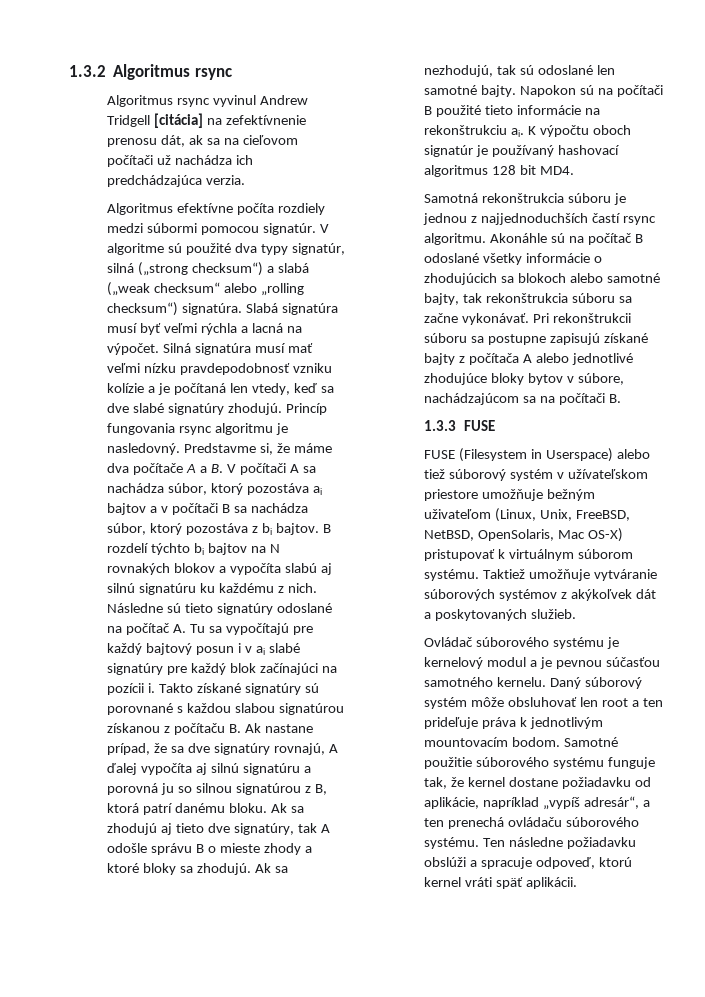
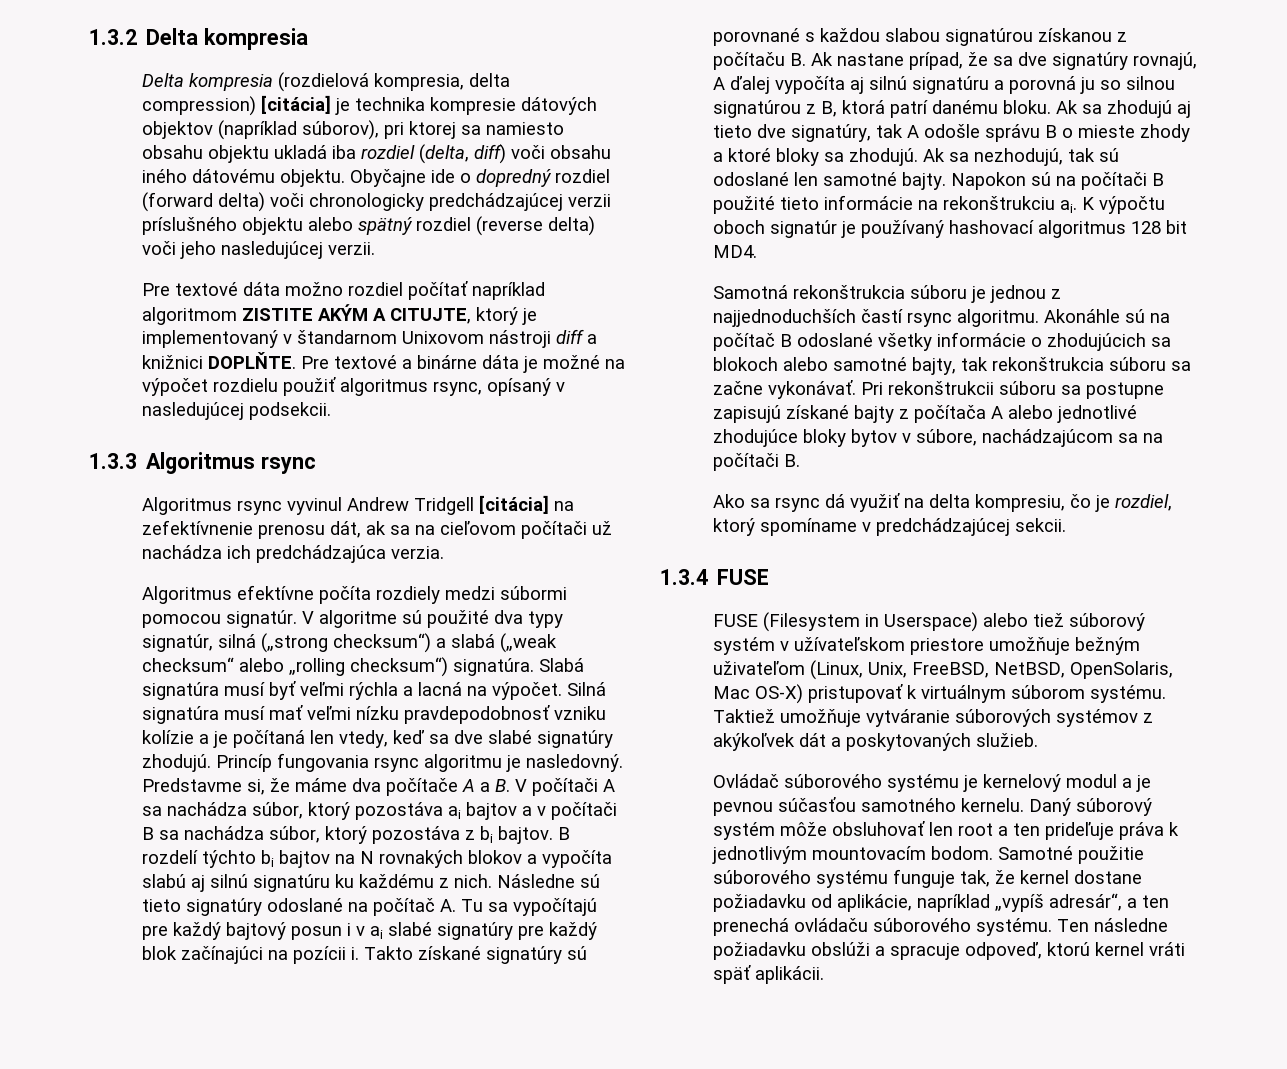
(106, 71) none -> [146,28,309,50] [142,72,511,92] [142,95,598,116] [142,120,565,140] [142,144,612,164] [142,169,611,187] [142,192,612,212] [142,216,596,236] [142,241,376,259] [142,281,546,300] [142,304,538,325] [142,329,598,348] [142,352,626,373] [142,377,566,396] [142,402,332,420] [89,453,137,469] Delta kompresia // Delta kompresia (rozdielová kompresia, delta compression) [citácia] je technika kompresie dátových objektov (napríklad súborov), pri ktorej sa namiesto obsahu objektu ukladá iba rozdiel (delta, diff) voči obsahu iného dátovému objektu. Obyčajne ide o dopredný rozdiel (forward delta) voči chronologicky predchádzajúcej verzii príslušného objektu alebo spätný rozdiel (reverse delta) voči jeho nasledujúcej verzii. // Pre textové dáta možno rozdiel počítať napríklad algoritmom ZISTITE AKÝM A CITUJTE, ktorý je implementovaný v štandarnom Unixovom nástroji diff a knižnici DOPLŇTE. Pre textové a binárne dáta je možné na výpočet rozdielu použiť algoritmus rsync, opísaný v nasledujúcej podsekcii. // 1.3.3
[424,420,457,431] 1.3.3 -> [713,493,1173,512] [713,518,1067,536] [660,569,708,585] Ako sa rsync dá využiť na delta kompresiu, čo je rozdiel, ktorý spomíname v predchádzajúcej sekcii. // 1.3.4

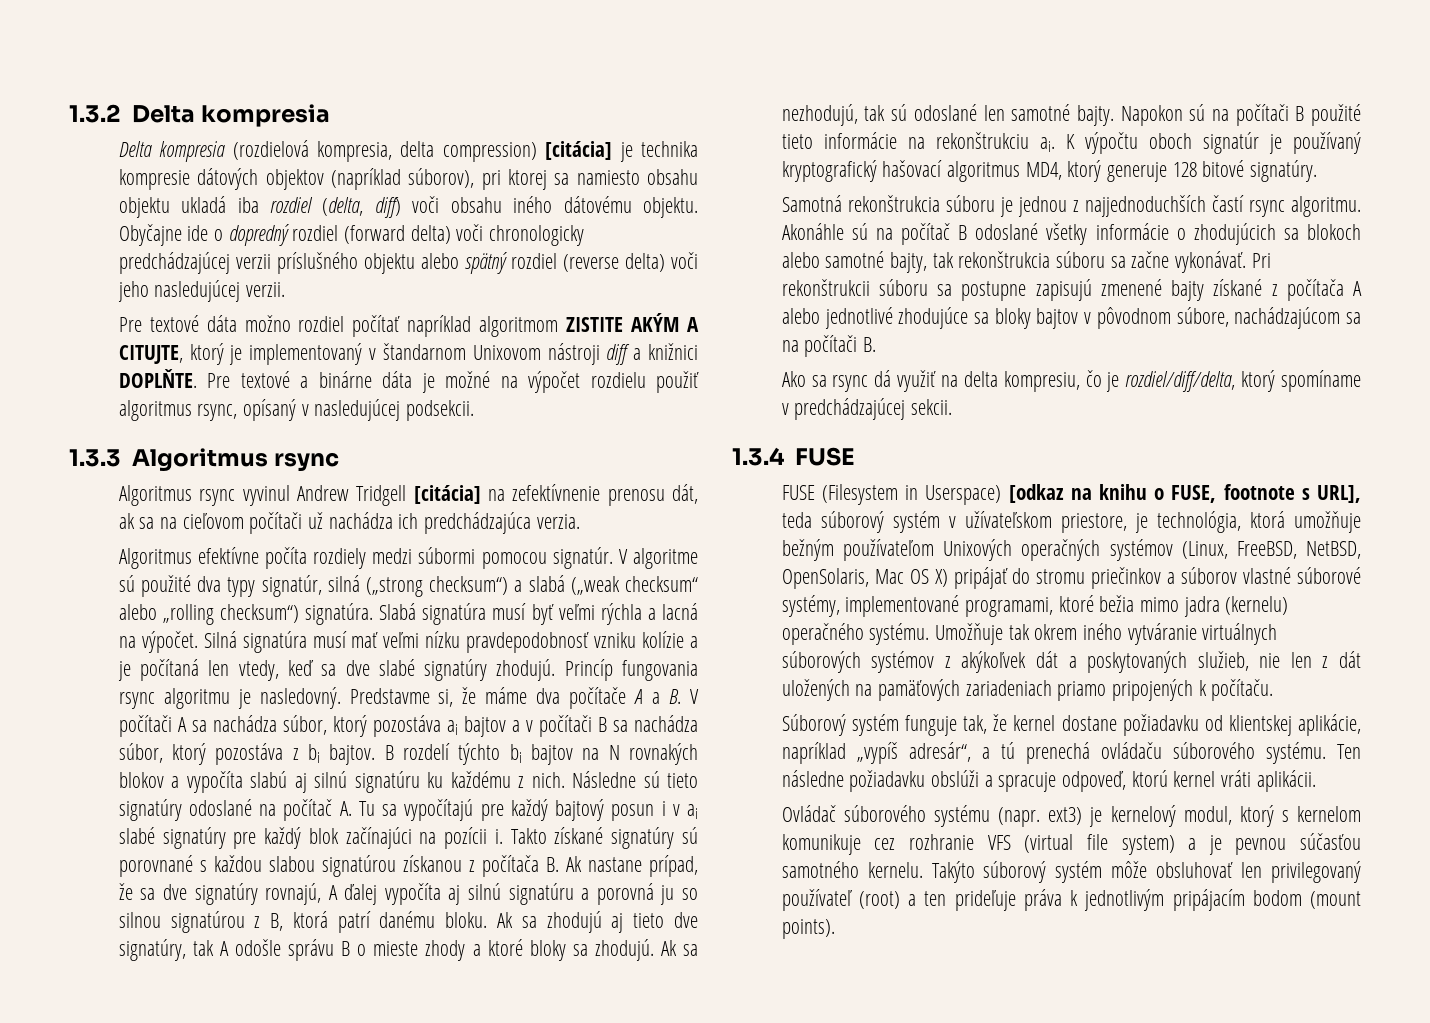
[713,52,786,70] počítaču -> [481,855,539,877] počítača
[949,220,1188,238] [713,245,758,258] hashovací algoritmus 128 bit MD4. -> [781,160,1318,182] kryptografický hašovací algoritmus MD4, ktorý generuje 128 bitové signatúry.
[786,405,895,423] získané bajty -> [1100,279,1263,301] zmenené bajty získané
[803,429,912,447] bloky bytov v -> [973,307,1171,329] sa bloky bajtov v pôvodnom
[1115,494,1173,511] rozdiel, -> [1125,371,1236,392] rozdiel/diff/delta,
[983,613,1146,631] [713,637,1141,655] [713,660,1174,680] [713,684,1167,704] [713,709,951,727] alebo tiež súborový systém v užívateľskom priestore umožňuje bežným uživateľom (Linux, Unix, FreeBSD, NetBSD, OpenSolaris, Mac OS-X) pristupovať k virtuálnym súborom systému. Taktiež umožňuje vytváranie -> [1008,484,1361,503] [781,511,1361,533] [781,539,1362,561] [781,567,1361,589] [781,595,1289,617] [781,623,1278,645] [odkaz na knihu o FUSE, footnote s URL], teda súborový systém v užívateľskom priestore, je technológia, ktorá umožňuje bežným používateľom Unixových operačných systémov (Linux, FreeBSD, NetBSD, OpenSolaris, Mac OS X) pripájať do stromu priečinkov a súborov vlastné súborové systémy, implementované programami, ktoré bežia mimo jadra (kernelu) operačného systému. Umožňuje tak okrem iného vytváranie virtuálnych
[976,733,1039,747] [713,774,1152,792] [713,797,1153,816] [713,821,1180,840] [712,846,1145,864] [713,870,889,888] služieb. // Ovládač súborového systému je kernelový modul a je pevnou súčasťou samotného kernelu. Daný súborový systém môže obsluhovať len root a ten prideľuje práva k jednotlivým mountovacím bodom. Samotné použitie súborového systému -> [1197,651,1361,671] [781,679,1274,701] [781,714,899,736] služieb, nie len z dát uložených na pamäťových zariadeniach priamo pripojených k počítaču. // Súborový systém
(833, 901) none -> [1228,715,1292,736] klientskej
[1142,895,1170,908] ten -> [1000,742,1015,759] tú
[713,965,752,984] späť -> (1252, 778) none
(825, 975) none -> [781,805,1361,827] [781,833,1361,855] [781,861,1361,883] [781,889,1361,911] [781,919,835,939] // Ovládač súborového systému (napr. ext3) je kernelový modul, ktorý s kernelom komunikuje cez rozhranie VFS (virtual file system) a je pevnou súčasťou samotného kernelu. Takýto súborový systém môže obsluhovať len privilegovaný používateľ (root) a ten prideľuje práva k jednotlivým pripájacím bodom (mount points).

